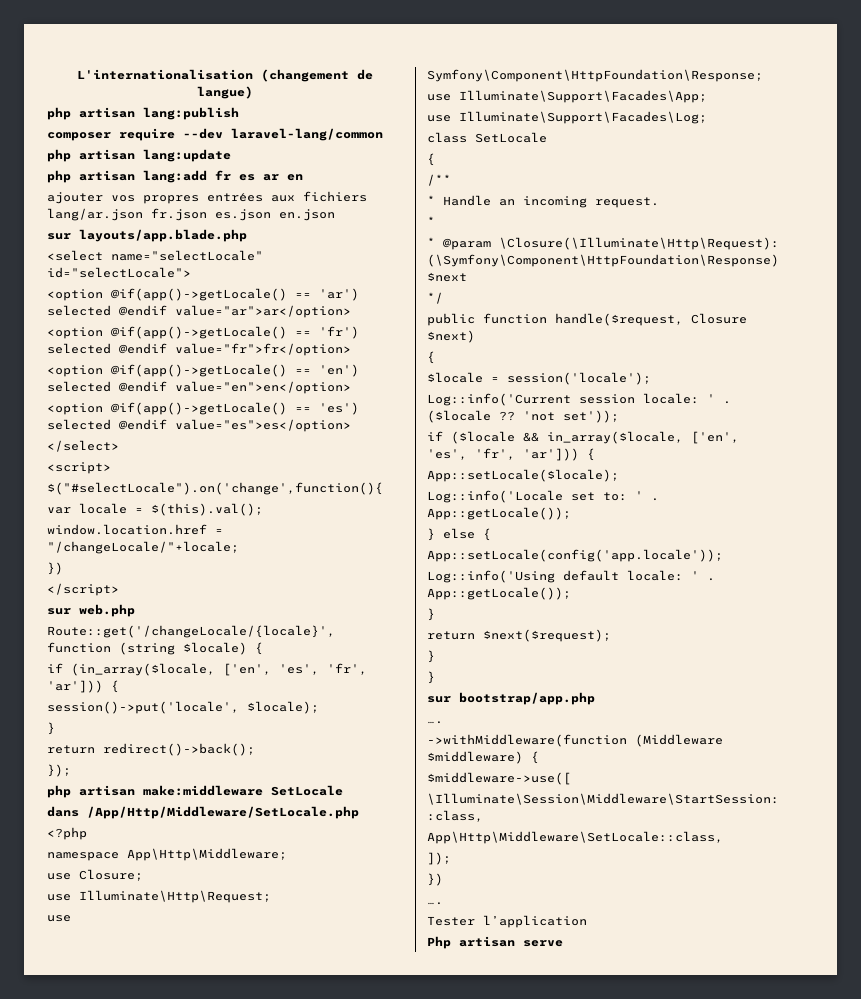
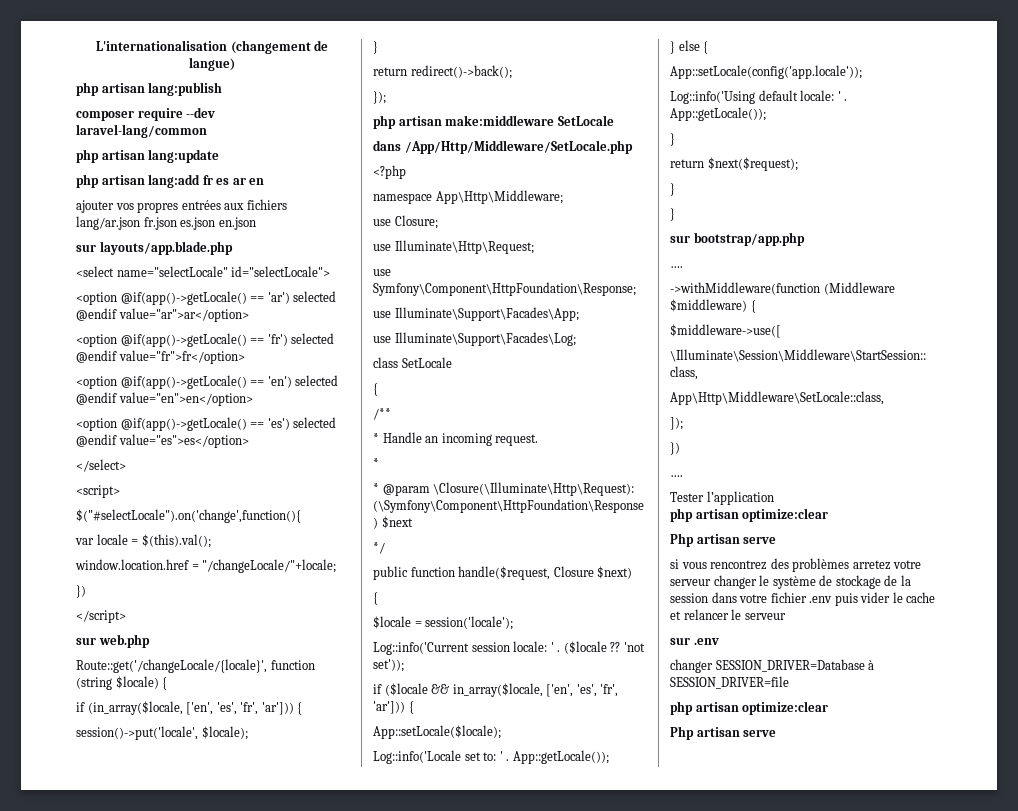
[427,936,563,949] // Php artisan serve -> [670,508,829,522] [670,533,777,547] [670,558,922,572] [670,575,911,589] [670,592,936,606] [670,609,786,620] [670,637,719,645] [670,659,875,673] [670,676,789,689] [670,701,829,715] [670,726,777,740] // php artisan optimize:clear // Php artisan serve // si vous rencontrez des problèmes arretez votre serveur changer le système de stockage de la session dans votre fichier .env puis vider le cache et relancer le serveur // sur .env // changer SESSION_DRIVER=Database à SESSION_DRIVER=file // php artisan optimize:clear // Php artisan serve

